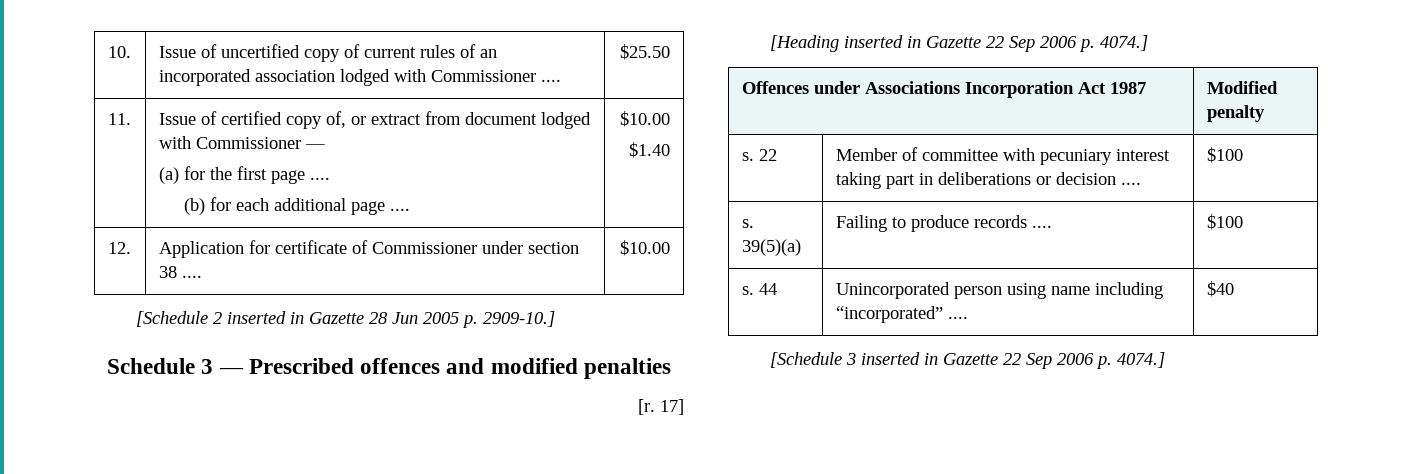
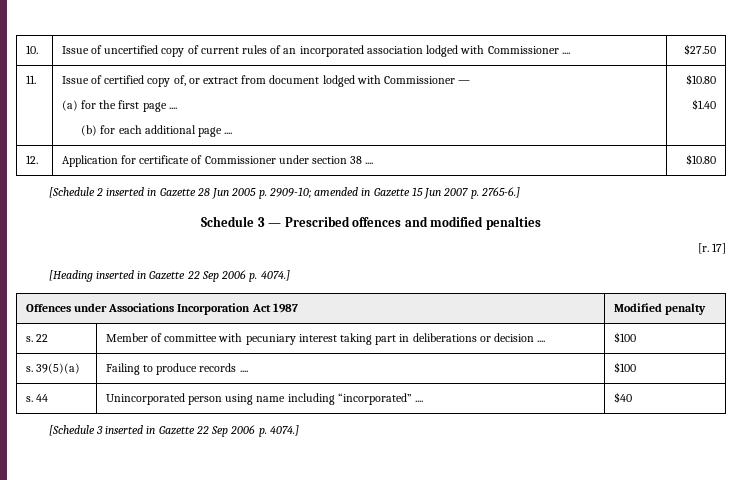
[620,44,671,60] $25.50 -> [684,44,717,55] $27.50
[620,111,671,127] $10.00 -> [686,74,717,85] $10.80
[620,240,671,256] $10.00 -> [686,154,717,165] $10.80
[482,311,555,327] 2909-10.] -> [268,187,520,199] 2909-10; amended in Gazette 15 Jun 2007 p. 2765-6.]

